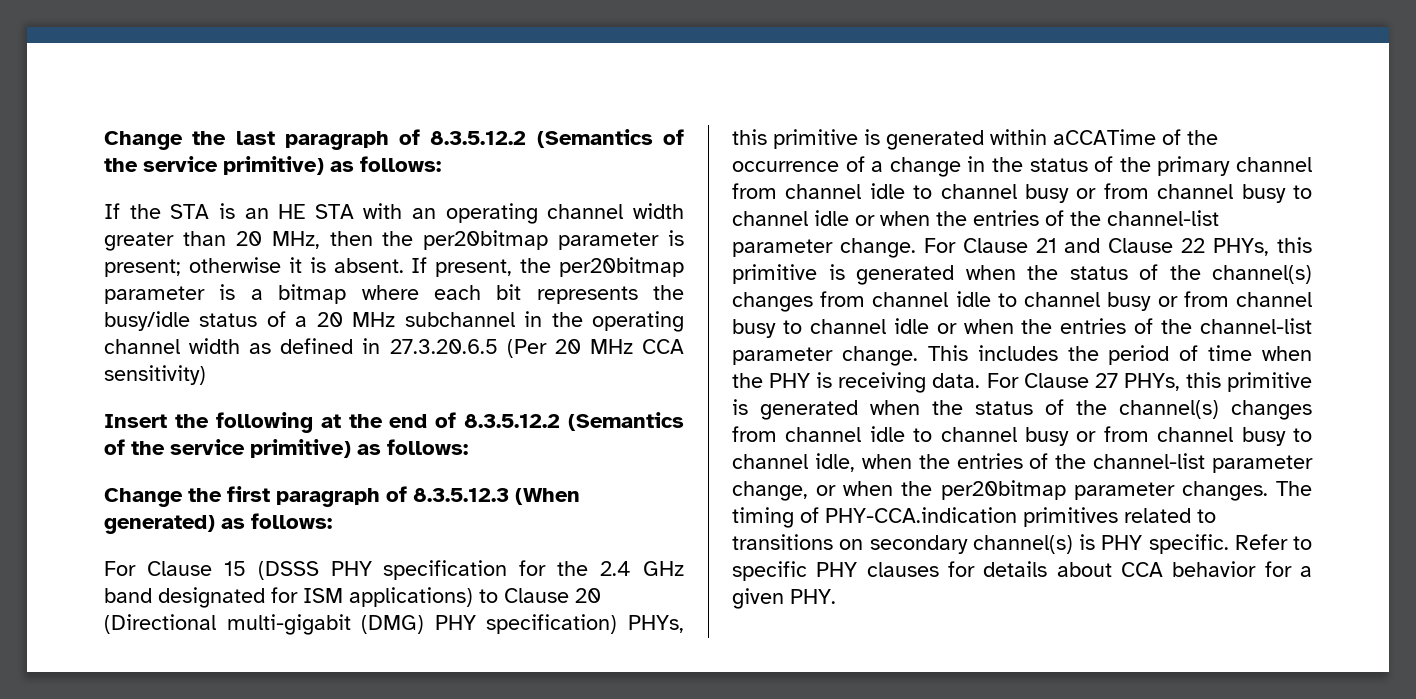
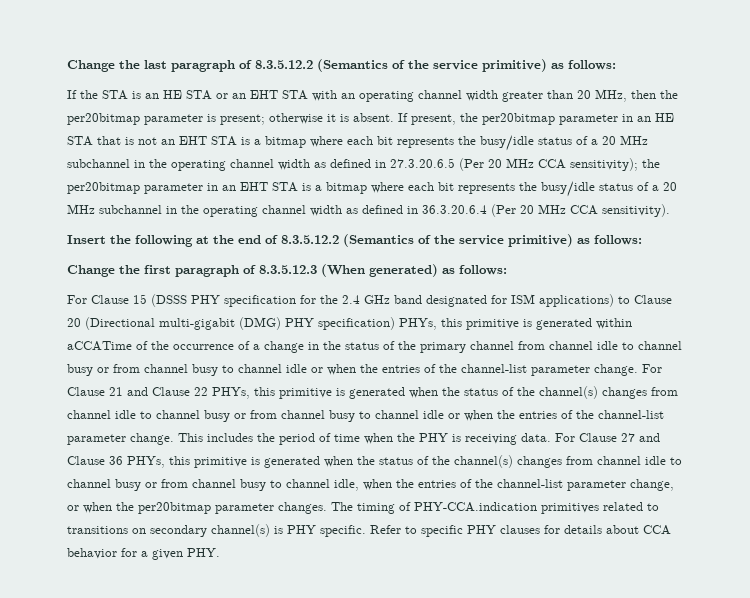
(354, 211) none -> [216,90,308,100] or an EHT STA
(205, 295) none -> [622,113,674,122] [67,136,237,146] in an HE STA that is not an EHT STA
[104,365,206,385] sensitivity) -> [570,158,660,171] [67,181,677,197] [67,204,670,217] sensitivity); the per20bitmap parameter in an EHT STA is a bitmap where each bit represents the busy/idle status of a 20 MHz subchannel in the operating channel width as defined in 36.3.20.6.4 (Per 20 MHz CCA sensitivity).
(1118, 380) none -> [639,433,660,442] [67,456,123,465] and Clause 36

